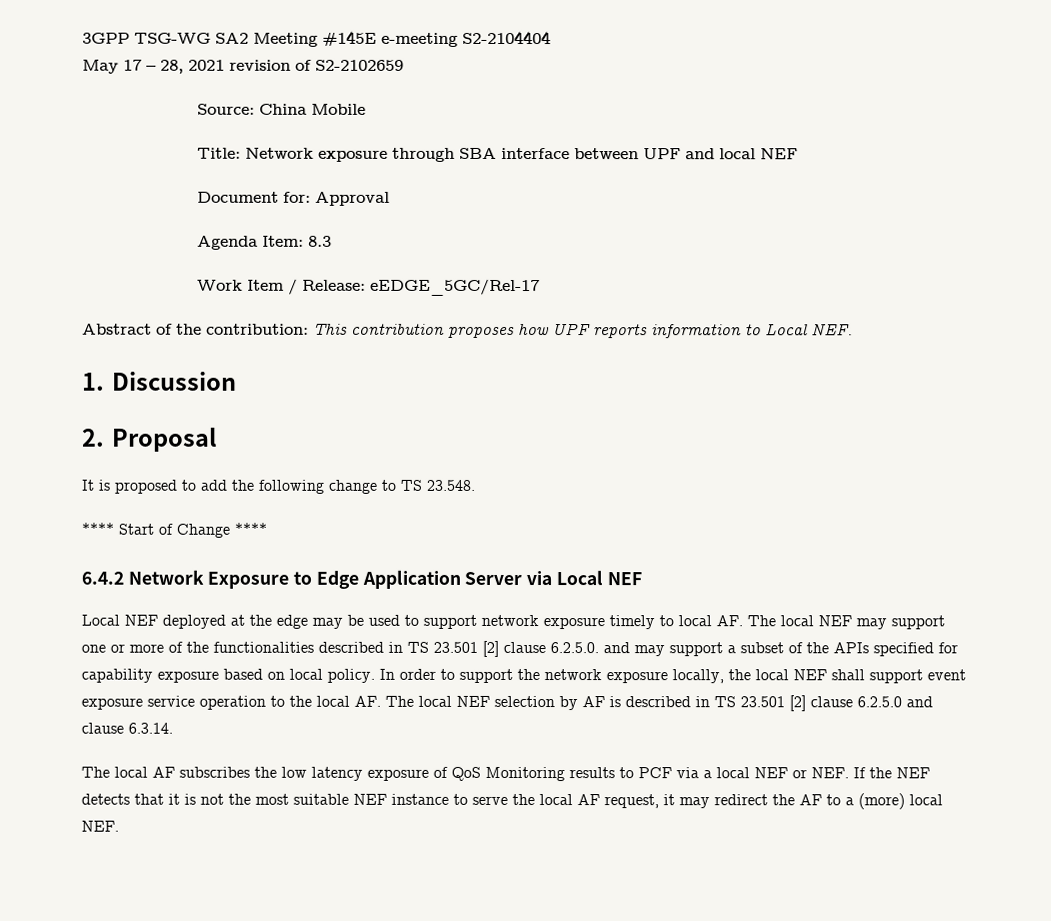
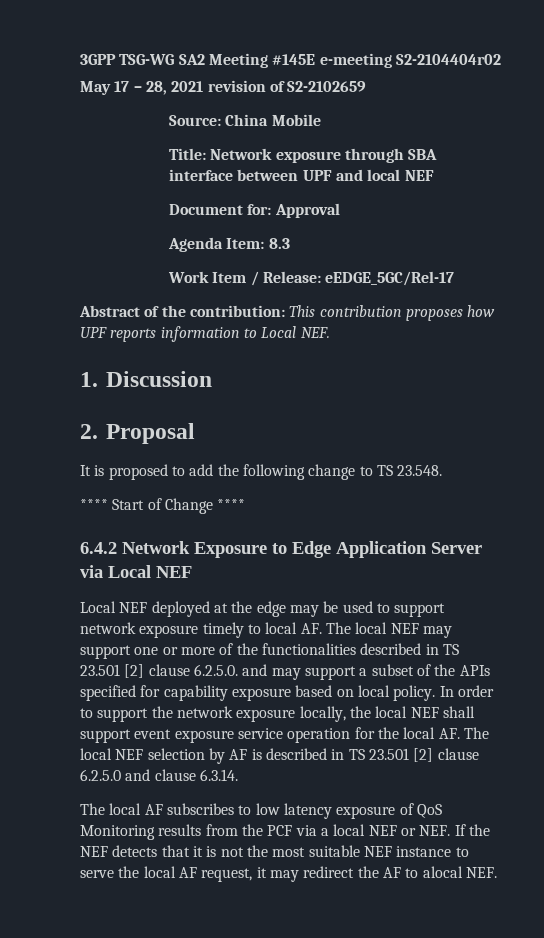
[462,30,551,45] S2-2104404 -> [395,54,501,65] S2-2104404r02
[270,695,285,707] to -> [354,727,375,739] for
[254,766,277,778] the -> [238,805,252,815] to
[619,767,634,779] to -> [205,824,263,836] from the
[845,793,943,810] a (more) local -> [422,866,463,878] alocal

